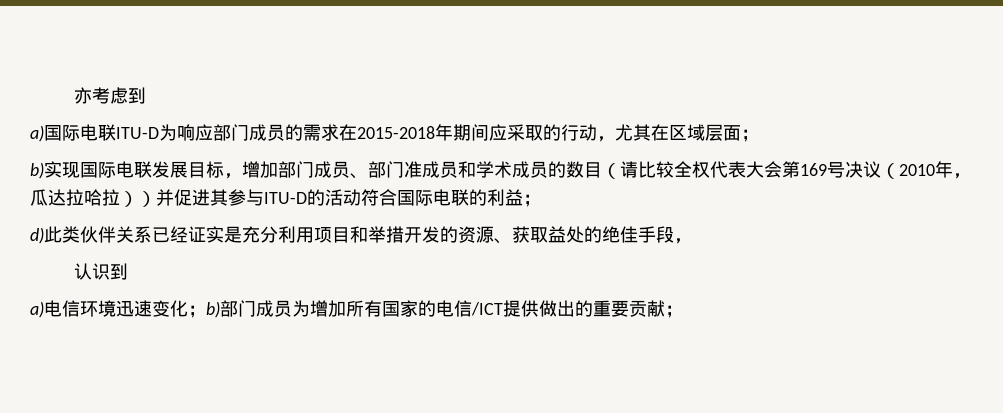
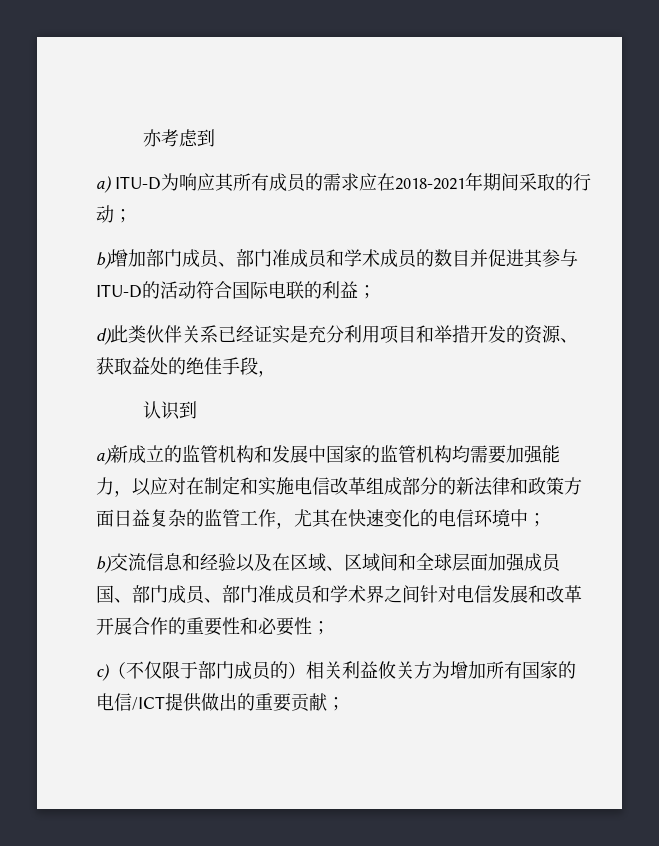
[44,124,116,141] 国际电联 -> (112, 184) none
[213,124,249,141] 部门 -> [215,173,269,192] 其所有
[339,124,759,142] [30,161,242,179] 在2015-2018年期间应采取的行动，尤其在区域层面； // b)实现国际电联发展目标， -> [359,172,591,191] [96,205,132,223] [96,252,112,269] 应在2018-2021年期间采取的行动； // b)
[602,161,971,179] [30,189,156,207] （请比较全权代表大会第169号决议（2010年，瓜达拉哈拉）） -> (470, 258) none
[44,300,292,318] 电信环境迅速变化；b)部门成员 -> [110,445,560,464] [96,476,582,497] [96,509,546,529] [96,553,562,573] [96,585,582,604] [96,617,330,636] [96,661,432,681] 新成立的监管机构和发展中国家的监管机构均需要加强能力，以应对在制定和实施电信改革组成部分的新法律和政策方面日益复杂的监管工作，尤其在快速变化的电信环境中； // b)交流信息和经验以及在区域、区域间和全球层面加强成员国、部门成员、部门准成员和学术界之间针对电信发展和改革开展合作的重要性和必要性； // c)（不仅限于部门成员的）相关利益攸关方

